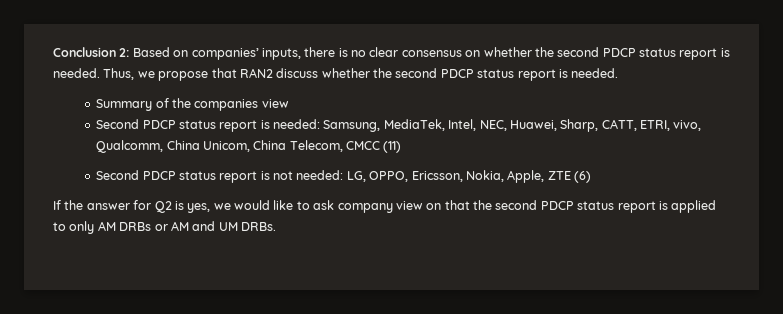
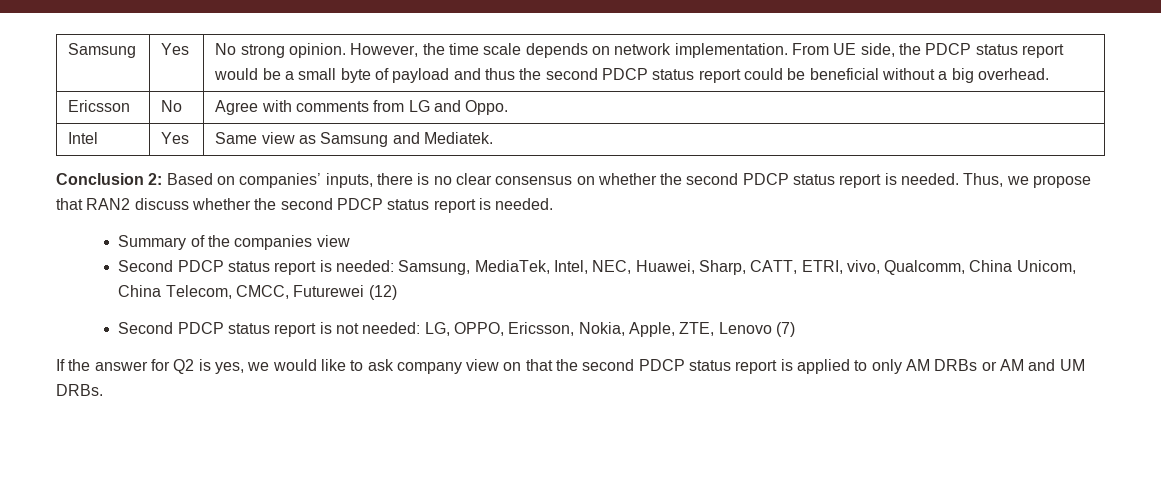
(53, 52) none -> [68,43,137,58] [161,43,190,55] [215,43,1064,58] [214,68,1049,83] [68,100,131,112] [161,100,183,112] [215,100,509,115] [68,132,99,144] [161,132,190,144] [215,132,494,147] Samsung | Yes | No strong opinion. However, the time scale depends on network implementation. From UE side, the PDCP status report would be a small byte of payload and thus the second PDCP status report could be beneficial without a big overhead. // Ericsson | No | Agree with comments from LG and Oppo. // Intel | Yes | Same view as Samsung and Mediatek. //
[346,141,402,153] CMCC (11) -> [236,285,397,300] CMCC, Futurewei (12)
[547,171,592,183] ZTE (6) -> [679,322,795,337] ZTE, Lenovo (7)

